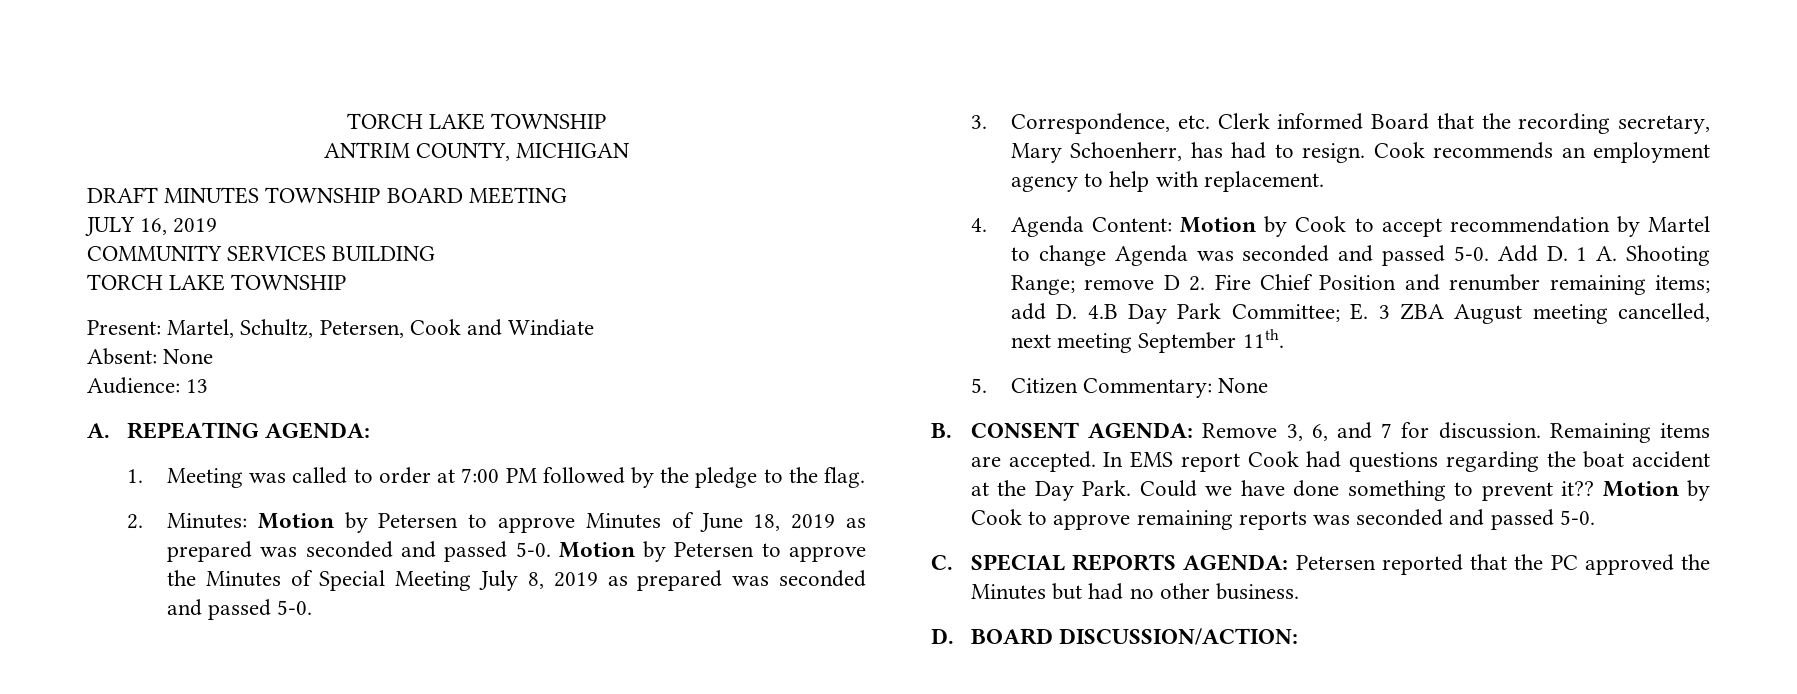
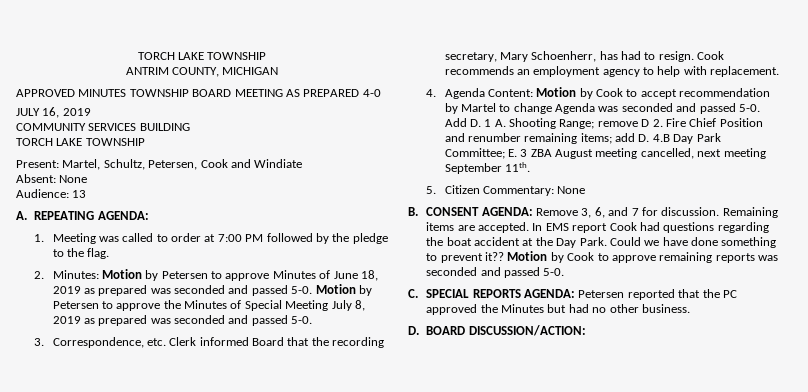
[87,187,158,203] DRAFT -> [16,89,75,97] APPROVED
(567, 195) none -> [285,89,381,97] AS PREPARED 4-0

